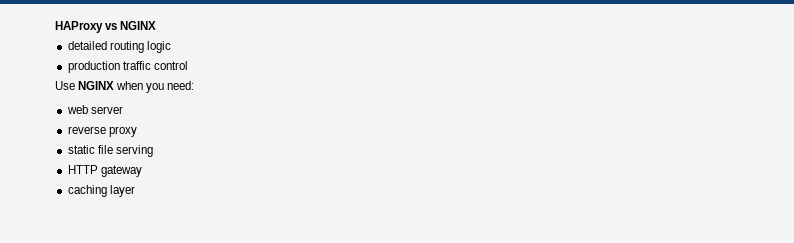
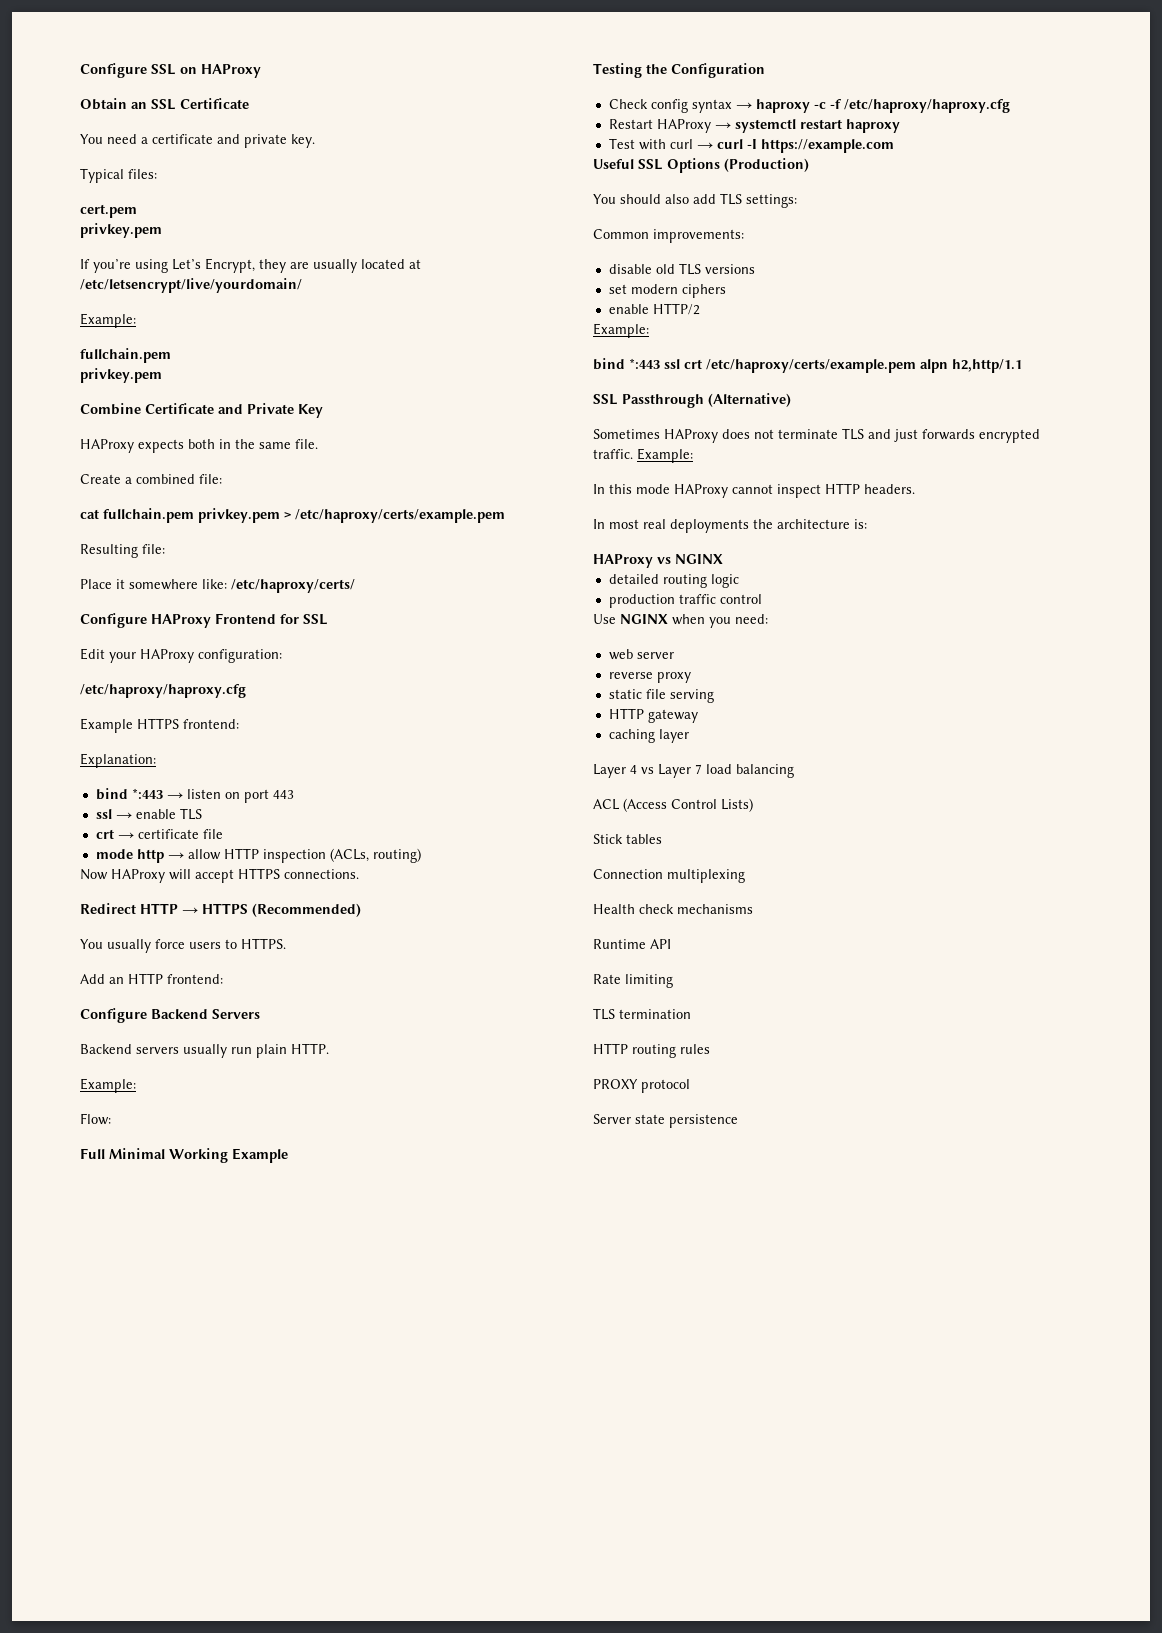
(55, 27) none -> [80,63,261,78] [80,98,249,110] [80,134,315,148] [80,168,157,183] [80,204,137,218] [80,223,162,238] [80,258,421,273] [80,278,302,293] [80,313,136,328] [80,348,171,363] [80,368,162,383] [80,403,323,418] [80,439,318,453] [80,474,222,484] [80,508,505,523] [80,544,165,558] [80,579,355,593] [80,613,328,628] [80,648,282,663] [80,684,246,698] [80,718,239,733] [80,753,156,768] [95,788,294,803] [95,808,202,820] [95,829,223,839] [95,848,421,863] [80,868,359,883] [80,903,361,917] [80,938,286,953] [80,973,223,984] [80,1008,260,1023] [80,1043,329,1058] [80,1078,136,1093] [80,1113,111,1125] [80,1148,288,1163] [593,63,765,78] [608,99,1010,113] [608,119,900,133] [608,138,894,153] [593,158,809,173] [593,193,797,208] [593,229,744,243] [608,263,755,275] [608,284,726,298] [608,303,700,315] [593,323,649,338] [593,358,1022,373] [593,393,791,408] [593,428,1040,443] [593,448,693,463] [593,483,915,498] [593,519,867,533] Configure SSL on HAProxy // Obtain an SSL Certificate // You need a certificate and private key. // Typical files: // cert.pem // privkey.pem // If you’re using Let’s Encrypt, they are usually located at /etc/letsencrypt/live/yourdomain/ // Example: // fullchain.pem // privkey.pem // Combine Certificate and Private Key // HAProxy expects both in the same file. // Create a combined file: // cat fullchain.pem privkey.pem > /etc/haproxy/certs/example.pem // Resulting file: // Place it somewhere like: /etc/haproxy/certs/ // Configure HAProxy Frontend for SSL // Edit your HAProxy configuration: // /etc/haproxy/haproxy.cfg // Example HTTPS frontend: // Explanation: // bind *:443 → listen on port 443 // ssl → enable TLS // crt → certificate file // mode http → allow HTTP inspection (ACLs, routing) // Now HAProxy will accept HTTPS connections. // Redirect HTTP → HTTPS (Recommended) // You usually force users to HTTPS. // Add an HTTP frontend: // Configure Backend Servers // Backend servers usually run plain HTTP. // Example: // Flow: // Full Minimal Working Example // Testing the Configuration // Check config syntax → haproxy -c -f /etc/haproxy/haproxy.cfg // Restart HAProxy → systemctl restart haproxy // Test with curl → curl -I https://example.com // Useful SSL Options (Production) // You should also add TLS settings: // Common improvements: // disable old TLS versions // set modern ciphers // enable HTTP/2 // Example: // bind *:443 ssl crt /etc/haproxy/certs/example.pem alpn h2,http/1.1 // SSL Passthrough (Alternative) // Sometimes HAProxy does not terminate TLS and just forwards encrypted traffic. Example: // In this mode HAProxy cannot inspect HTTP headers. // In most real deployments the architecture is: //
(135, 191) none -> [593,764,794,778] [593,798,753,812] [593,834,662,844] [593,869,745,883] [593,904,753,914] [593,939,671,949] [593,974,673,988] [593,1008,691,1020] [593,1043,710,1058] [593,1079,690,1093] [593,1114,738,1128] // Layer 4 vs Layer 7 load balancing // ACL (Access Control Lists) // Stick tables // Connection multiplexing // Health check mechanisms // Runtime API // Rate limiting // TLS termination // HTTP routing rules // PROXY protocol // Server state persistence

